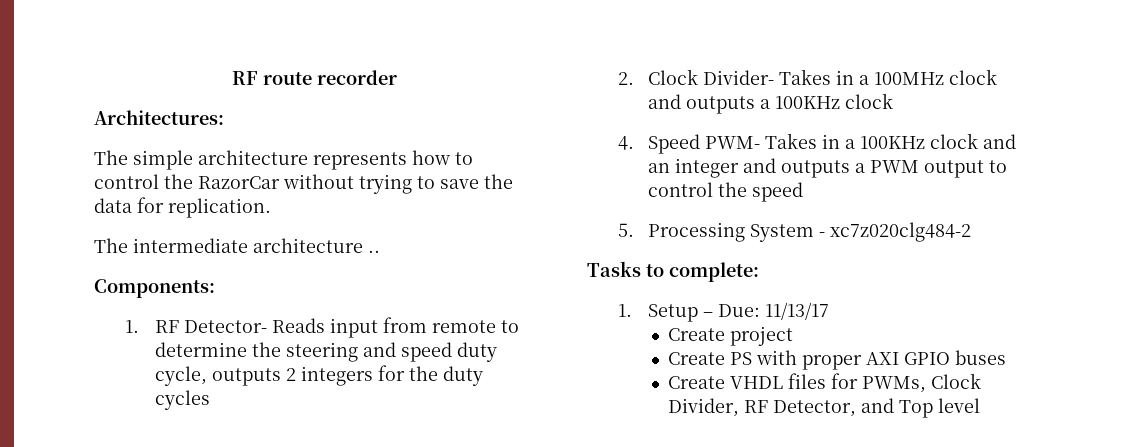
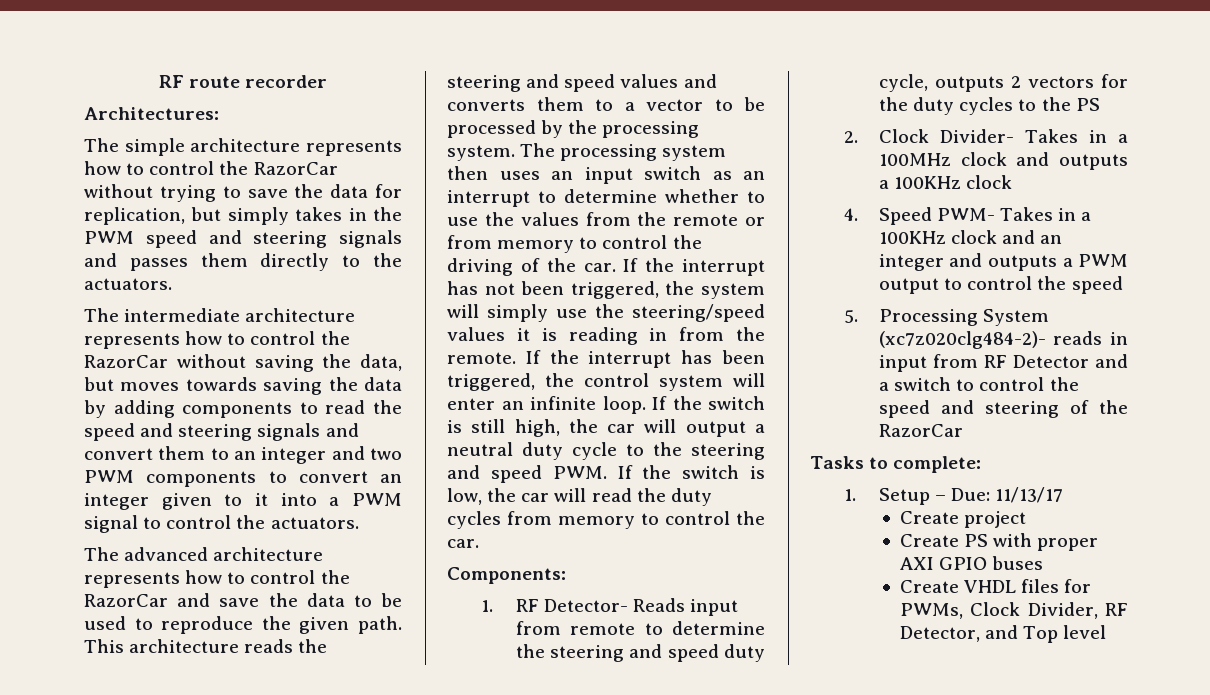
[168,198,271,218] [94,238,380,253] replication. // The intermediate architecture .. -> [84,207,402,225] [84,230,402,248] [84,253,403,271] [84,278,172,290] [84,308,356,322] [84,331,350,349] [84,354,402,372] [84,377,402,395] [84,400,402,418] [84,423,359,441] [84,446,402,464] [84,470,402,487] [84,493,402,510] [84,515,359,533] [84,547,324,561] [84,570,350,588] [84,593,402,607] [84,616,402,634] [84,639,328,653] [447,74,717,92] [447,97,765,111] [447,120,700,138] [447,143,727,161] [447,166,765,184] [447,189,765,207] [447,212,765,226] [447,235,702,253] [447,258,765,276] [447,281,765,299] [447,304,765,322] [447,327,765,345] [447,350,765,368] [447,373,765,391] [447,396,765,414] [447,419,765,437] [447,442,765,460] [447,465,765,483] [447,488,712,506] [447,511,765,529] [447,539,479,548] replication, but simply takes in the PWM speed and steering signals and passes them directly to the actuators. // The intermediate architecture represents how to control the RazorCar without saving the data, but moves towards saving the data by adding components to read the speed and steering signals and convert them to an integer and two PWM components to convert an integer given to it into a PWM signal to control the actuators. // The advanced architecture represents how to control the RazorCar and save the data to be used to reproduce the given path. This architecture reads the steering and speed values and converts them to a vector to be processed by the processing system. The processing system then uses an input switch as an interrupt to determine whether to use the values from the remote or from memory to control the driving of the car. If the interrupt has not been triggered, the system will simply use the steering/speed values it is reading in from the remote. If the interrupt has been triggered, the control system will enter an infinite loop. If the switch is still high, the car will output a neutral duty cycle to the steering and speed PWM. If the switch is low, the car will read the duty cycles from memory to control the car.
[301,366,374,386] integers -> [1027,76,1094,88] vectors
(211, 400) none -> [1018,97,1100,111] to the PS
[819,222,972,242] - xc7z020clg484-2 -> [878,331,1128,349] [878,354,1128,372] [878,377,1079,391] [878,400,1128,418] [878,424,963,437] (xc7z020clg484-2)- reads in input from RF Detector and a switch to control the speed and steering of the RazorCar

